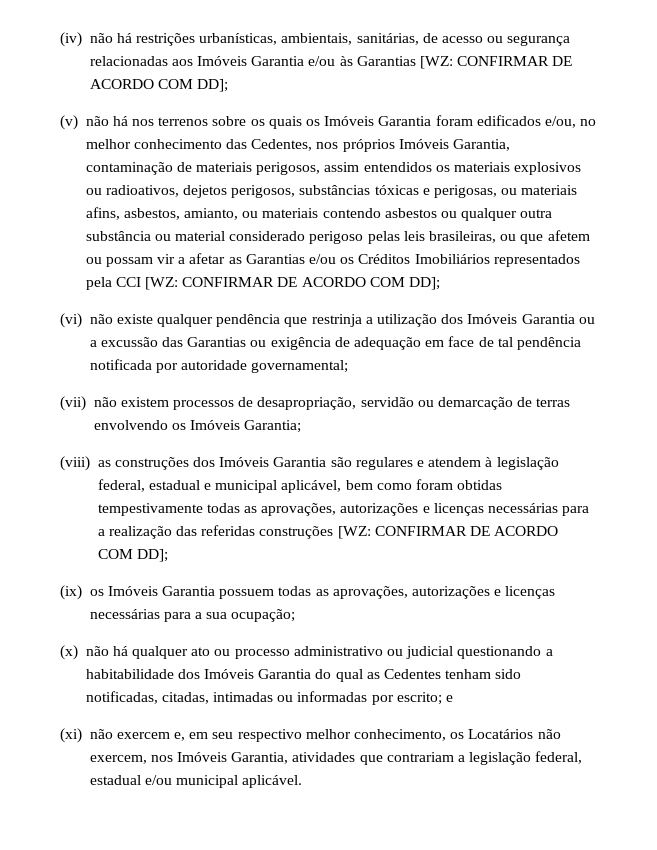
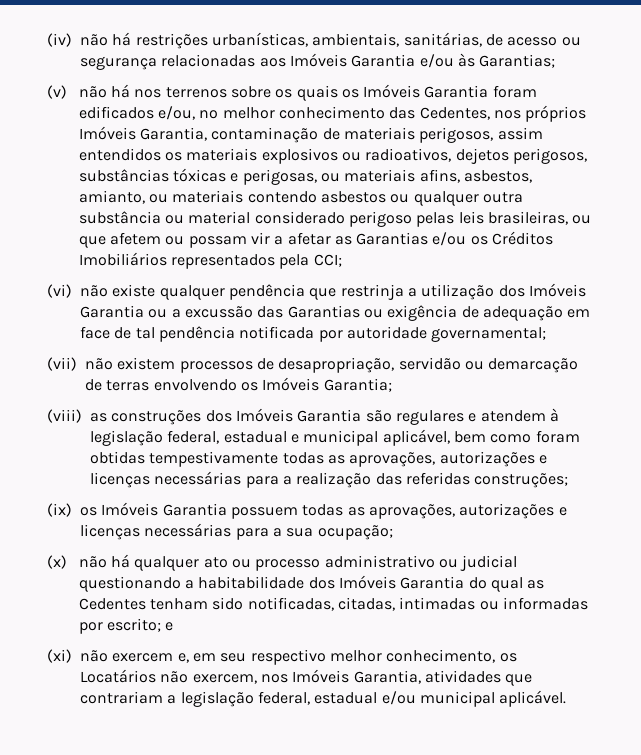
[356,56,573,69] [89,79,229,92] Garantias [WZ: CONFIRMAR DE ACORDO COM DD]; -> [479,54,556,68] Garantias;
[115,277,441,290] CCI [WZ: CONFIRMAR DE ACORDO COM DD]; -> [313,254,342,267] CCI;
[259,526,559,539] [97,549,168,562] construções [WZ: CONFIRMAR DE ACORDO COM DD]; -> [474,473,569,488] construções;

